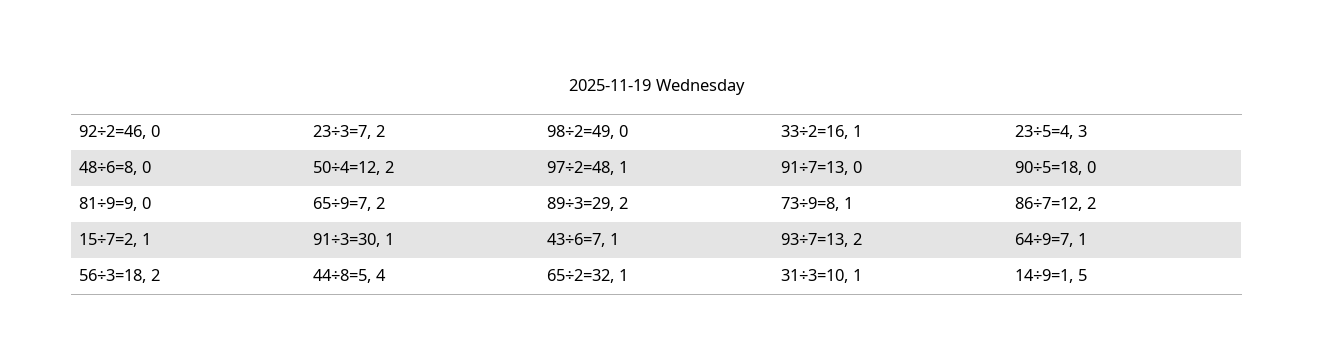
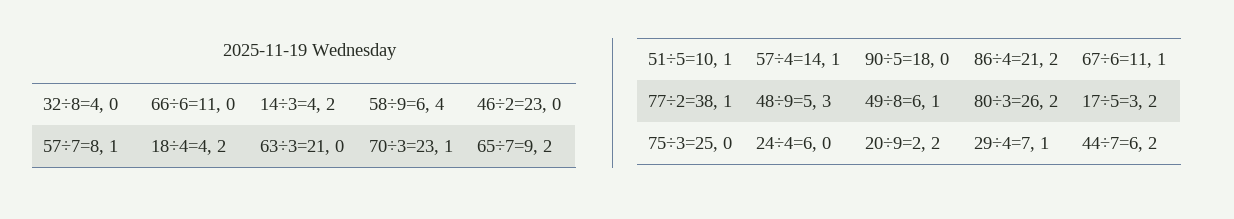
[79,125,160,139] [313,125,385,139] [547,125,628,139] [781,125,862,139] [1015,125,1087,139] [79,161,151,175] [313,161,394,175] [547,161,628,175] [781,161,862,175] 92÷2=46, 0 | 23÷3=7, 2 | 98÷2=49, 0 | 33÷2=16, 1 | 23÷5=4, 3 // 48÷6=8, 0 | 50÷4=12, 2 | 97÷2=48, 1 | 91÷7=13, 0 -> [43,98,119,113] [151,98,236,113] [260,98,336,113] [369,98,445,113] [477,98,562,113] [43,140,119,155] [151,140,227,155] [260,140,345,155] [369,140,454,155] [477,140,553,155] [648,53,733,68] [756,53,841,68] 32÷8=4, 0 | 66÷6=11, 0 | 14÷3=4, 2 | 58÷9=6, 4 | 46÷2=23, 0 // 57÷7=8, 1 | 18÷4=4, 2 | 63÷3=21, 0 | 70÷3=23, 1 | 65÷7=9, 2 // 51÷5=10, 1 | 57÷4=14, 1
[79,197,151,211] [313,197,385,211] [547,197,628,211] [781,197,853,211] [1015,197,1096,211] [79,233,151,247] [313,233,394,247] [547,233,619,247] [781,233,862,247] [1015,233,1087,247] [79,269,160,283] [313,269,386,283] [547,269,628,283] [781,269,862,283] [1015,269,1087,283] // 81÷9=9, 0 | 65÷9=7, 2 | 89÷3=29, 2 | 73÷9=8, 1 | 86÷7=12, 2 // 15÷7=2, 1 | 91÷3=30, 1 | 43÷6=7, 1 | 93÷7=13, 2 | 64÷9=7, 1 // 56÷3=18, 2 | 44÷8=5, 4 | 65÷2=32, 1 | 31÷3=10, 1 | 14÷9=1, 5 -> [974,53,1059,68] [1082,53,1167,68] [648,95,733,110] [756,95,832,110] [865,95,941,110] [974,95,1059,110] [1082,95,1158,110] [648,137,733,152] [756,137,832,152] [865,137,941,152] [974,137,1050,152] [1082,137,1158,152] | 86÷4=21, 2 | 67÷6=11, 1 // 77÷2=38, 1 | 48÷9=5, 3 | 49÷8=6, 1 | 80÷3=26, 2 | 17÷5=3, 2 // 75÷3=25, 0 | 24÷4=6, 0 | 20÷9=2, 2 | 29÷4=7, 1 | 44÷7=6, 2

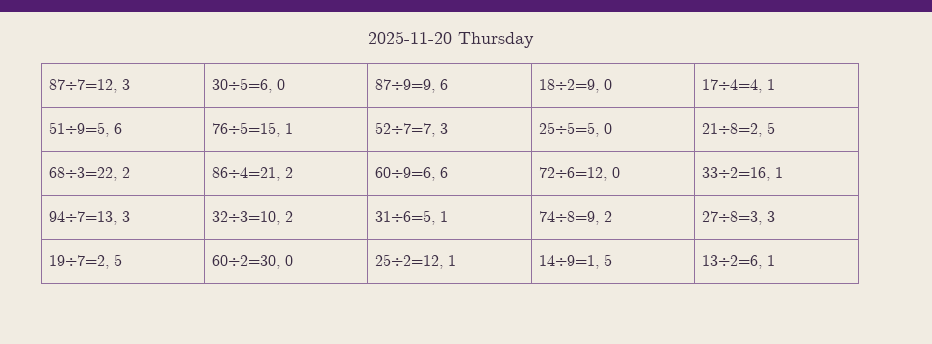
[222,43,397,60] [43,98,119,113] [151,98,236,113] [260,98,336,113] [369,98,445,113] [477,98,562,113] [43,140,119,155] [151,140,227,155] [260,140,345,155] [369,140,454,155] [477,140,553,155] [648,53,733,68] [756,53,841,68] [865,53,950,68] [974,53,1059,68] [1082,53,1167,68] [648,95,733,110] [756,95,832,110] [865,95,941,110] [974,95,1059,110] [1082,95,1158,110] [648,137,733,152] [756,137,832,152] [865,137,941,152] [974,137,1050,152] [1082,137,1158,152] 2025-11-19 Wednesday // 32÷8=4, 0 | 66÷6=11, 0 | 14÷3=4, 2 | 58÷9=6, 4 | 46÷2=23, 0 // 57÷7=8, 1 | 18÷4=4, 2 | 63÷3=21, 0 | 70÷3=23, 1 | 65÷7=9, 2 // 51÷5=10, 1 | 57÷4=14, 1 | 90÷5=18, 0 | 86÷4=21, 2 | 67÷6=11, 1 // 77÷2=38, 1 | 48÷9=5, 3 | 49÷8=6, 1 | 80÷3=26, 2 | 17÷5=3, 2 // 75÷3=25, 0 | 24÷4=6, 0 | 20÷9=2, 2 | 29÷4=7, 1 | 44÷7=6, 2 -> [367,31,534,48] [48,79,130,93] [211,78,285,93] [374,79,448,93] [538,79,612,93] [701,79,775,93] [48,122,122,137] [211,122,293,137] [374,122,448,137] [538,122,612,137] [701,122,775,137] [48,167,130,181] [211,167,293,181] [374,167,448,181] [538,167,620,181] [701,167,783,181] [48,211,130,225] [211,211,293,225] [374,210,448,225] [538,211,612,225] [701,211,775,225] [48,254,122,269] [211,255,293,269] [374,254,456,269] [538,254,612,269] [701,255,775,269] 2025-11-20 Thursday // 87÷7=12, 3 | 30÷5=6, 0 | 87÷9=9, 6 | 18÷2=9, 0 | 17÷4=4, 1 // 51÷9=5, 6 | 76÷5=15, 1 | 52÷7=7, 3 | 25÷5=5, 0 | 21÷8=2, 5 // 68÷3=22, 2 | 86÷4=21, 2 | 60÷9=6, 6 | 72÷6=12, 0 | 33÷2=16, 1 // 94÷7=13, 3 | 32÷3=10, 2 | 31÷6=5, 1 | 74÷8=9, 2 | 27÷8=3, 3 // 19÷7=2, 5 | 60÷2=30, 0 | 25÷2=12, 1 | 14÷9=1, 5 | 13÷2=6, 1

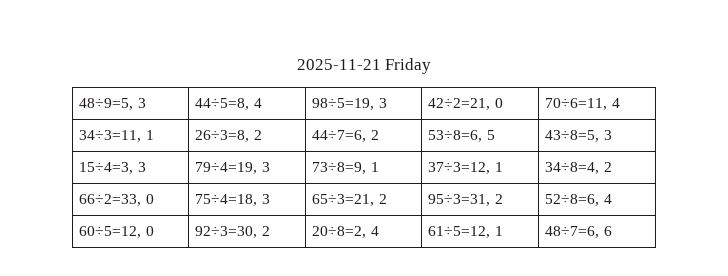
[367,31,534,48] [48,79,130,93] [211,78,285,93] [374,79,448,93] [538,79,612,93] [701,79,775,93] [48,122,122,137] [211,122,293,137] [374,122,448,137] [538,122,612,137] [701,122,775,137] [48,167,130,181] [211,167,293,181] [374,167,448,181] [538,167,620,181] [701,167,783,181] [48,211,130,225] [211,211,293,225] [374,210,448,225] [538,211,612,225] [701,211,775,225] [48,254,122,269] [211,255,293,269] [374,254,456,269] [538,254,612,269] [701,255,775,269] 2025-11-20 Thursday // 87÷7=12, 3 | 30÷5=6, 0 | 87÷9=9, 6 | 18÷2=9, 0 | 17÷4=4, 1 // 51÷9=5, 6 | 76÷5=15, 1 | 52÷7=7, 3 | 25÷5=5, 0 | 21÷8=2, 5 // 68÷3=22, 2 | 86÷4=21, 2 | 60÷9=6, 6 | 72÷6=12, 0 | 33÷2=16, 1 // 94÷7=13, 3 | 32÷3=10, 2 | 31÷6=5, 1 | 74÷8=9, 2 | 27÷8=3, 3 // 19÷7=2, 5 | 60÷2=30, 0 | 25÷2=12, 1 | 14÷9=1, 5 | 13÷2=6, 1 -> [296,58,432,74] [79,98,146,110] [195,98,262,110] [312,98,387,110] [428,98,503,110] [545,98,620,110] [79,130,154,142] [195,130,262,142] [312,130,379,142] [428,130,495,142] [545,130,612,142] [79,162,146,174] [195,162,270,174] [312,162,379,174] [428,162,503,174] [545,162,612,174] [79,194,154,206] [195,194,270,206] [312,194,387,206] [428,194,503,206] [545,194,612,206] [79,226,154,238] [195,226,270,238] [312,226,379,238] [428,226,503,238] [545,226,612,238] 2025-11-21 Friday // 48÷9=5, 3 | 44÷5=8, 4 | 98÷5=19, 3 | 42÷2=21, 0 | 70÷6=11, 4 // 34÷3=11, 1 | 26÷3=8, 2 | 44÷7=6, 2 | 53÷8=6, 5 | 43÷8=5, 3 // 15÷4=3, 3 | 79÷4=19, 3 | 73÷8=9, 1 | 37÷3=12, 1 | 34÷8=4, 2 // 66÷2=33, 0 | 75÷4=18, 3 | 65÷3=21, 2 | 95÷3=31, 2 | 52÷8=6, 4 // 60÷5=12, 0 | 92÷3=30, 2 | 20÷8=2, 4 | 61÷5=12, 1 | 48÷7=6, 6

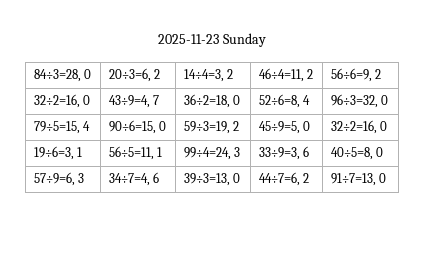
[296,58,432,74] [79,98,146,110] [195,98,262,110] [312,98,387,110] [428,98,503,110] [545,98,620,110] [79,130,154,142] [195,130,262,142] [312,130,379,142] [428,130,495,142] [545,130,612,142] [79,162,146,174] [195,162,270,174] [312,162,379,174] [428,162,503,174] [545,162,612,174] [79,194,154,206] [195,194,270,206] [312,194,387,206] [428,194,503,206] [545,194,612,206] [79,226,154,238] [195,226,270,238] [312,226,379,238] [428,226,503,238] [545,226,612,238] 2025-11-21 Friday // 48÷9=5, 3 | 44÷5=8, 4 | 98÷5=19, 3 | 42÷2=21, 0 | 70÷6=11, 4 // 34÷3=11, 1 | 26÷3=8, 2 | 44÷7=6, 2 | 53÷8=6, 5 | 43÷8=5, 3 // 15÷4=3, 3 | 79÷4=19, 3 | 73÷8=9, 1 | 37÷3=12, 1 | 34÷8=4, 2 // 66÷2=33, 0 | 75÷4=18, 3 | 65÷3=21, 2 | 95÷3=31, 2 | 52÷8=6, 4 // 60÷5=12, 0 | 92÷3=30, 2 | 20÷8=2, 4 | 61÷5=12, 1 | 48÷7=6, 6 -> [158,33,266,47] [33,69,92,82] [108,68,161,82] [183,69,234,82] [258,68,314,82] [330,68,382,82] [33,94,91,108] [108,95,160,108] [183,94,241,108] [258,94,311,108] [330,94,389,108] [33,121,91,134] [108,120,167,134] [183,121,240,134] [258,121,311,134] [330,120,388,134] [33,146,83,160] [108,146,163,160] [183,147,241,160] [258,146,310,160] [330,147,384,160] [33,172,85,186] [108,172,160,186] [183,173,241,186] [258,172,310,186] [330,173,387,186] 2025-11-23 Sunday // 84÷3=28, 0 | 20÷3=6, 2 | 14÷4=3, 2 | 46÷4=11, 2 | 56÷6=9, 2 // 32÷2=16, 0 | 43÷9=4, 7 | 36÷2=18, 0 | 52÷6=8, 4 | 96÷3=32, 0 // 79÷5=15, 4 | 90÷6=15, 0 | 59÷3=19, 2 | 45÷9=5, 0 | 32÷2=16, 0 // 19÷6=3, 1 | 56÷5=11, 1 | 99÷4=24, 3 | 33÷9=3, 6 | 40÷5=8, 0 // 57÷9=6, 3 | 34÷7=4, 6 | 39÷3=13, 0 | 44÷7=6, 2 | 91÷7=13, 0

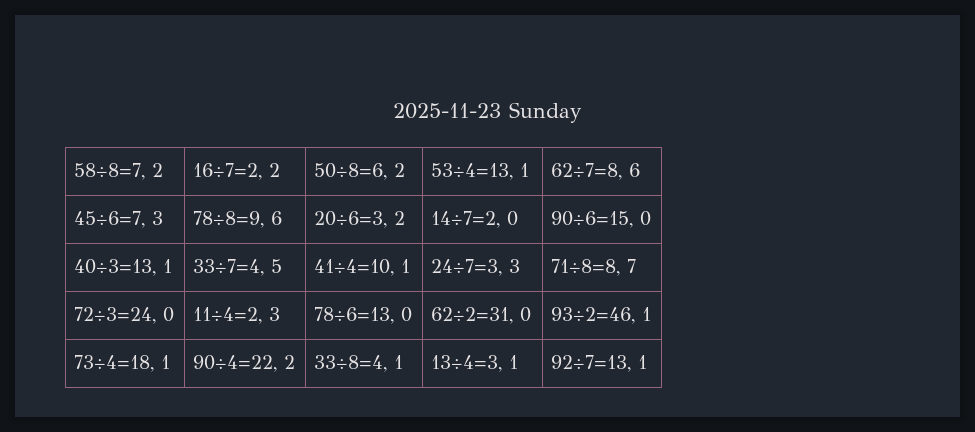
[33,69,92,82] [108,68,161,82] [183,69,234,82] [258,68,314,82] [330,68,382,82] [33,94,91,108] [108,95,160,108] [183,94,241,108] [258,94,311,108] [330,94,389,108] [33,121,91,134] [108,120,167,134] [183,121,240,134] [258,121,311,134] [330,120,388,134] [33,146,83,160] [108,146,163,160] [183,147,241,160] [258,146,310,160] [330,147,384,160] [33,172,85,186] [108,172,160,186] [183,173,241,186] [258,172,310,186] [330,173,387,186] 84÷3=28, 0 | 20÷3=6, 2 | 14÷4=3, 2 | 46÷4=11, 2 | 56÷6=9, 2 // 32÷2=16, 0 | 43÷9=4, 7 | 36÷2=18, 0 | 52÷6=8, 4 | 96÷3=32, 0 // 79÷5=15, 4 | 90÷6=15, 0 | 59÷3=19, 2 | 45÷9=5, 0 | 32÷2=16, 0 // 19÷6=3, 1 | 56÷5=11, 1 | 99÷4=24, 3 | 33÷9=3, 6 | 40÷5=8, 0 // 57÷9=6, 3 | 34÷7=4, 6 | 39÷3=13, 0 | 44÷7=6, 2 | 91÷7=13, 0 -> [74,163,164,180] [193,163,281,180] [314,163,406,180] [431,163,530,180] [551,163,641,180] [74,211,164,228] [193,211,283,228] [314,211,406,228] [431,211,519,228] [551,211,652,228] [74,259,173,276] [193,259,283,276] [314,259,411,276] [431,259,521,276] [551,259,637,276] [74,307,175,324] [193,307,281,324] [314,307,413,324] [431,307,532,324] [551,307,652,324] [74,355,171,372] [193,355,296,372] [314,355,404,372] [431,355,519,372] [551,355,648,372] 58÷8=7, 2 | 16÷7=2, 2 | 50÷8=6, 2 | 53÷4=13, 1 | 62÷7=8, 6 // 45÷6=7, 3 | 78÷8=9, 6 | 20÷6=3, 2 | 14÷7=2, 0 | 90÷6=15, 0 // 40÷3=13, 1 | 33÷7=4, 5 | 41÷4=10, 1 | 24÷7=3, 3 | 71÷8=8, 7 // 72÷3=24, 0 | 11÷4=2, 3 | 78÷6=13, 0 | 62÷2=31, 0 | 93÷2=46, 1 // 73÷4=18, 1 | 90÷4=22, 2 | 33÷8=4, 1 | 13÷4=3, 1 | 92÷7=13, 1

